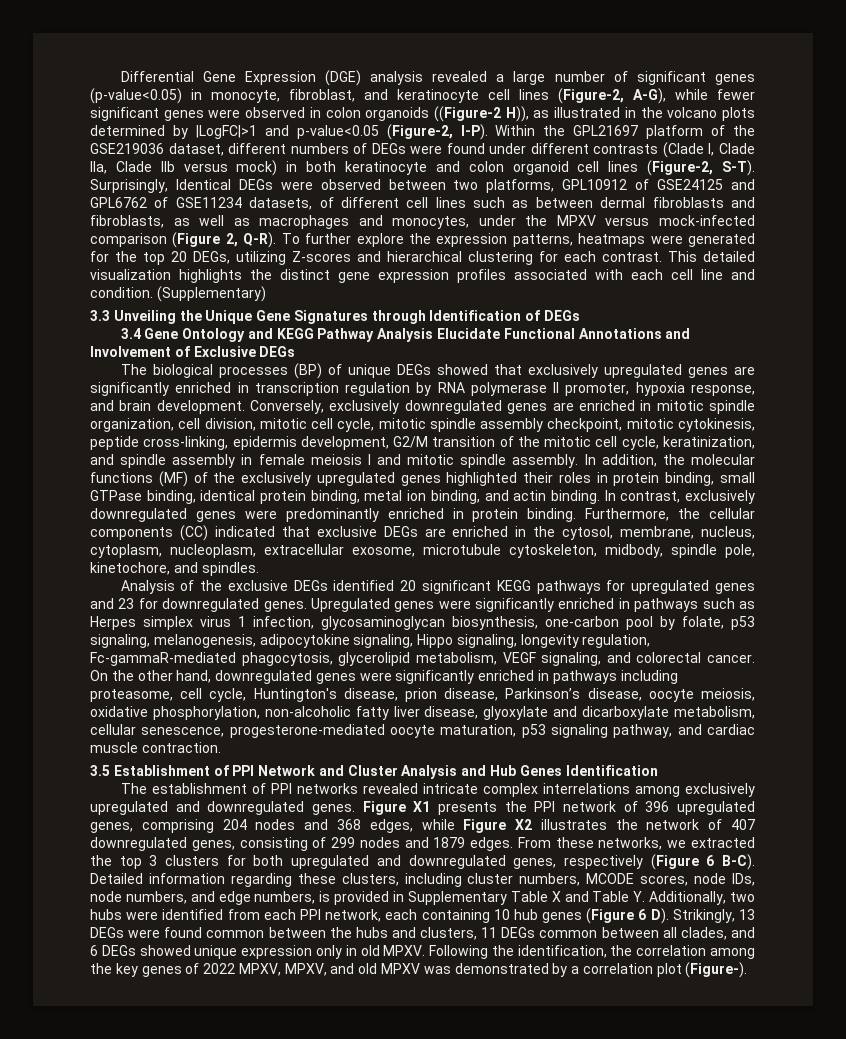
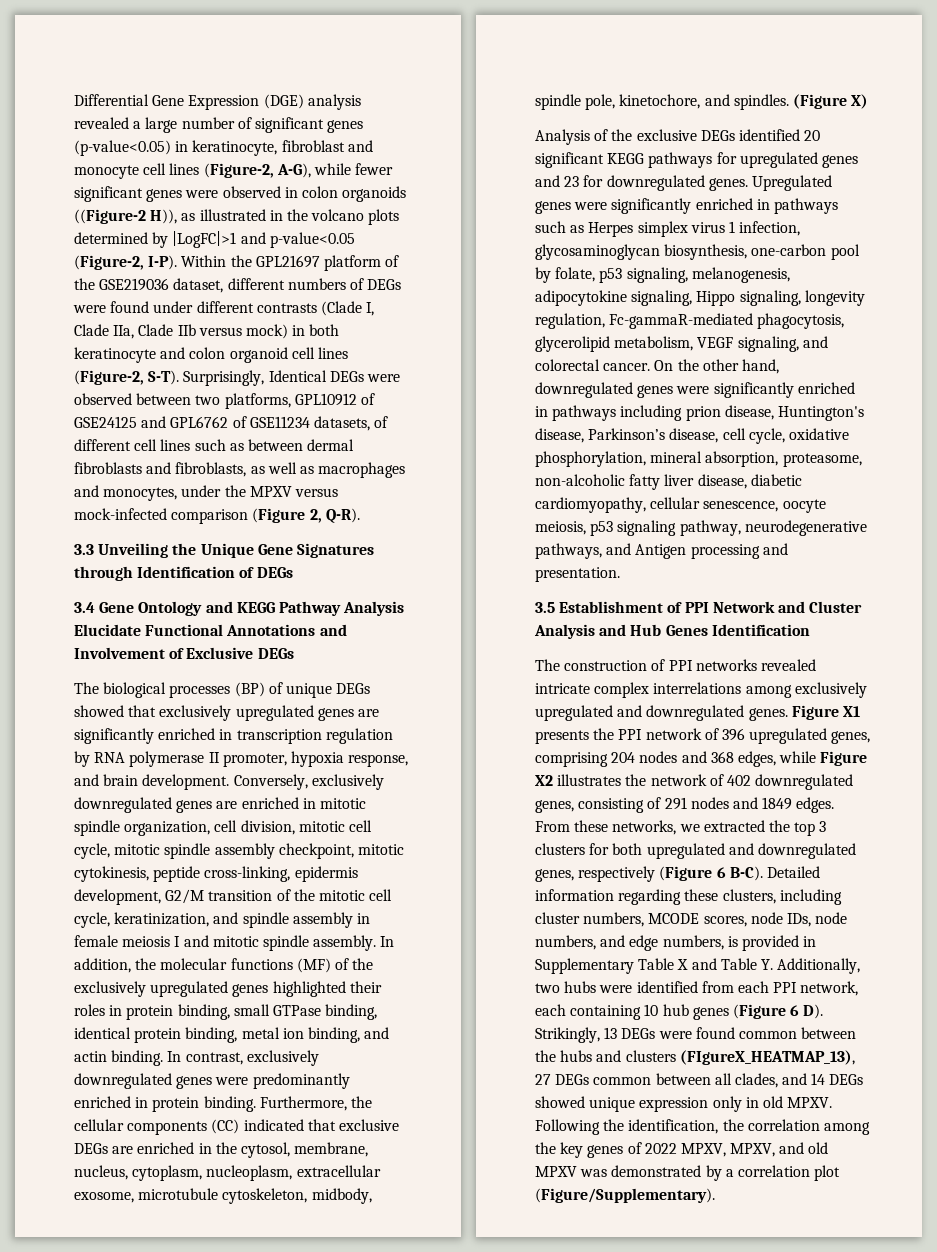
[211,89,479,103] monocyte, fibroblast, and keratinocyte -> [192,140,373,156] [74,165,139,179] keratinocyte, fibroblast and monocyte
[281,233,755,247] [90,251,755,265] [90,269,755,283] [90,286,266,302] To further explore the expression patterns, heatmaps were generated for the top 20 DEGs, utilizing Z-scores and hierarchical clustering for each contrast. This detailed visualization highlights the distinct gene expression profiles associated with each cell line and condition. (Supplementary) -> (360, 515) none
(259, 569) none -> [792,94,869,109] (Figure X)
[90,688,756,702] [90,706,756,720] [90,724,756,738] [90,742,221,753] proteasome, cell cycle, Huntington's disease, prion disease, Parkinson’s disease, oocyte meiosis, oxidative phosphorylation, non-alcoholic fatty liver disease, glyoxylate and dicarboxylate metabolism, cellular senescence, progesterone-mediated oocyte maturation, p53 signaling pathway, and cardiac muscle contraction. -> [685,405,864,421] [535,428,849,444] [535,451,862,467] [535,474,802,490] [535,497,826,513] [535,520,867,536] [535,543,788,559] [535,567,620,582] prion disease, Huntington's disease, Parkinson’s disease, cell cycle, oxidative phosphorylation, mineral absorption, proteasome, non-alcoholic fatty liver disease, diabetic cardiomyopathy, cellular senescence, oocyte meiosis, p53 signaling pathway, neurodegenerative pathways, and Antigen processing and presentation.
[151,783,247,794] establishment -> [564,660,648,671] construction
[731,819,756,830] 407 -> [726,775,751,786] 402
[331,837,466,848] 299 nodes and 1879 -> [664,797,793,810] 291 nodes and 1849
[420,927,498,940] clusters, 11 -> [625,1050,855,1065] [535,1074,551,1085] clusters (FIgureX_HEATMAP_13), 27
[90,945,98,956] 6 -> [811,1073,826,1085] 14
[685,962,748,978] (Figure-). -> [535,1188,715,1203] (Figure/Supplementary).

